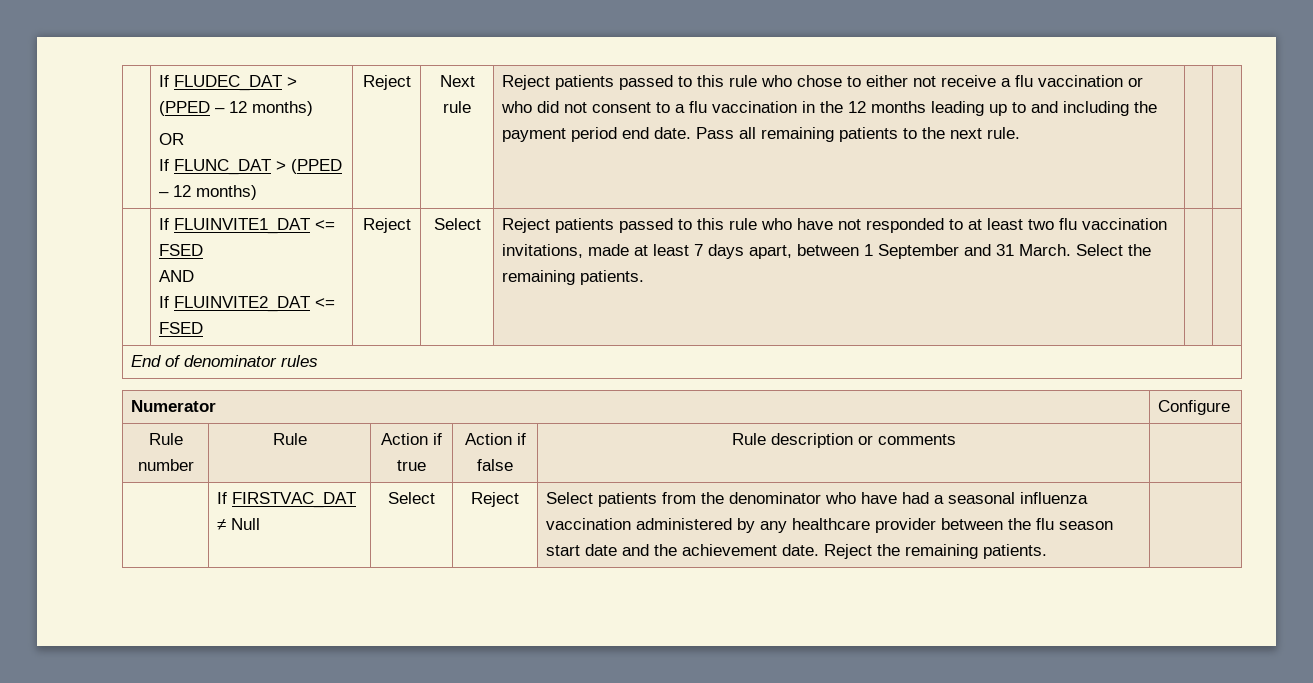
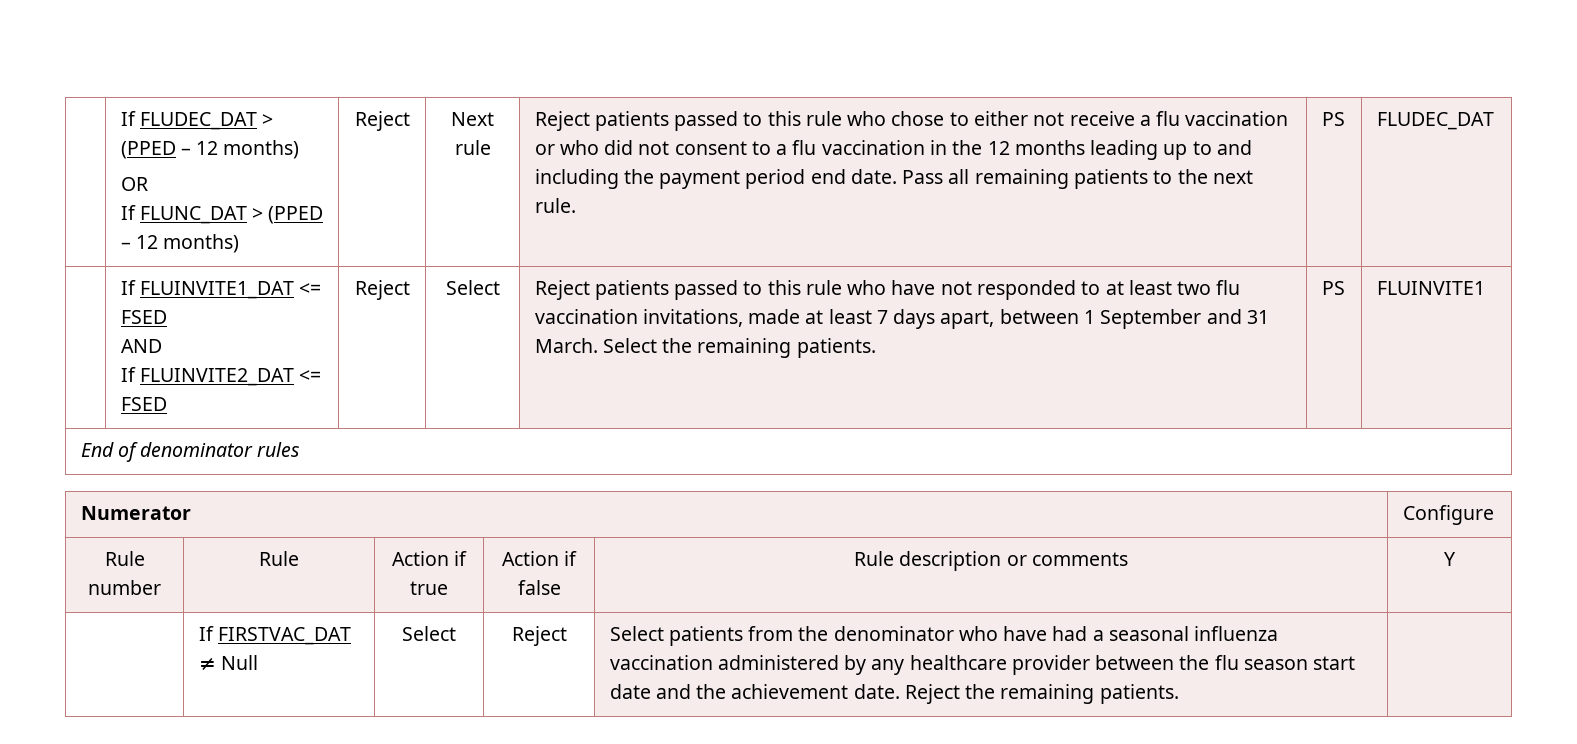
(1021, 133) | -> [1321,112,1345,126] [1376,112,1494,130] PS | FLUDEC_DAT
(645, 277) | -> [1321,281,1345,295] [1376,281,1485,295] PS | FLUINVITE1
(956, 439) none -> [1444,552,1456,566] Y

